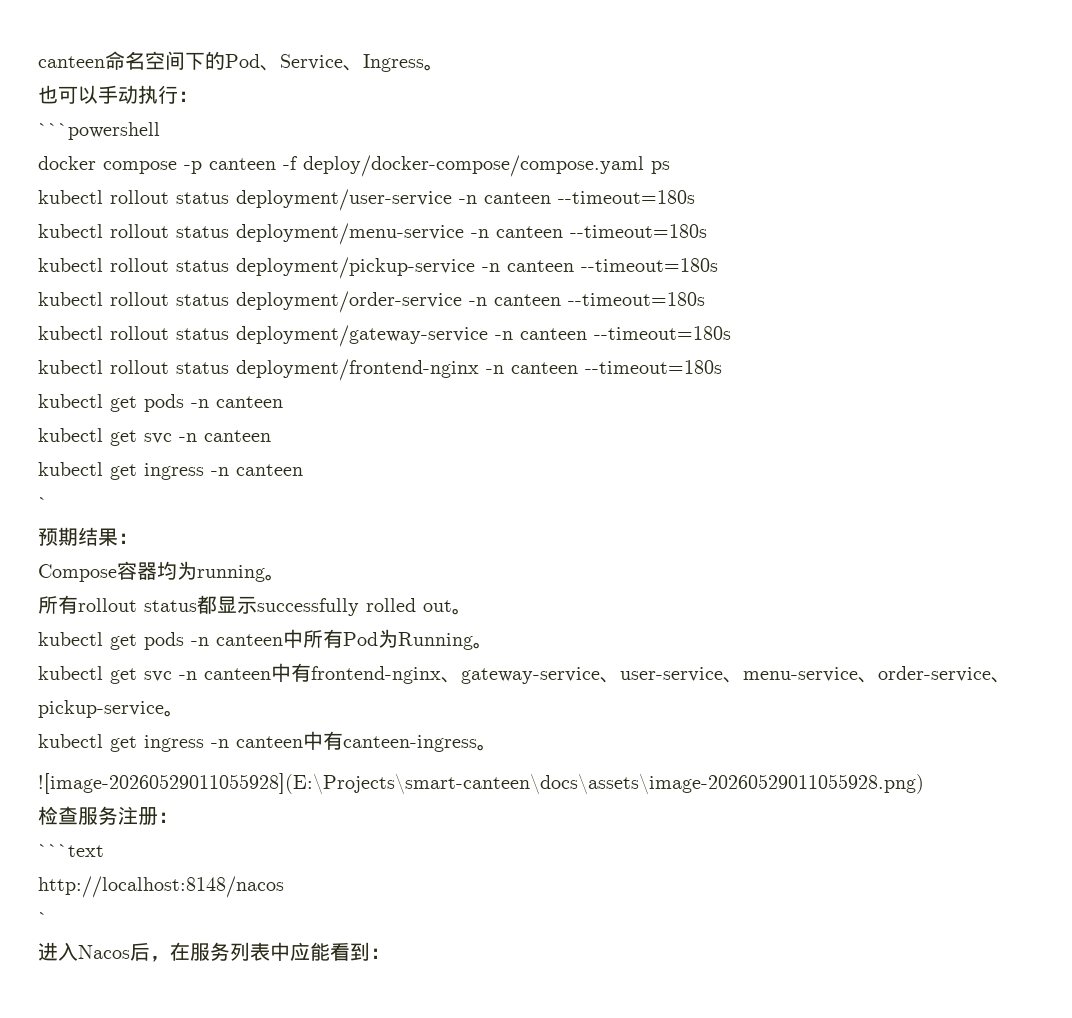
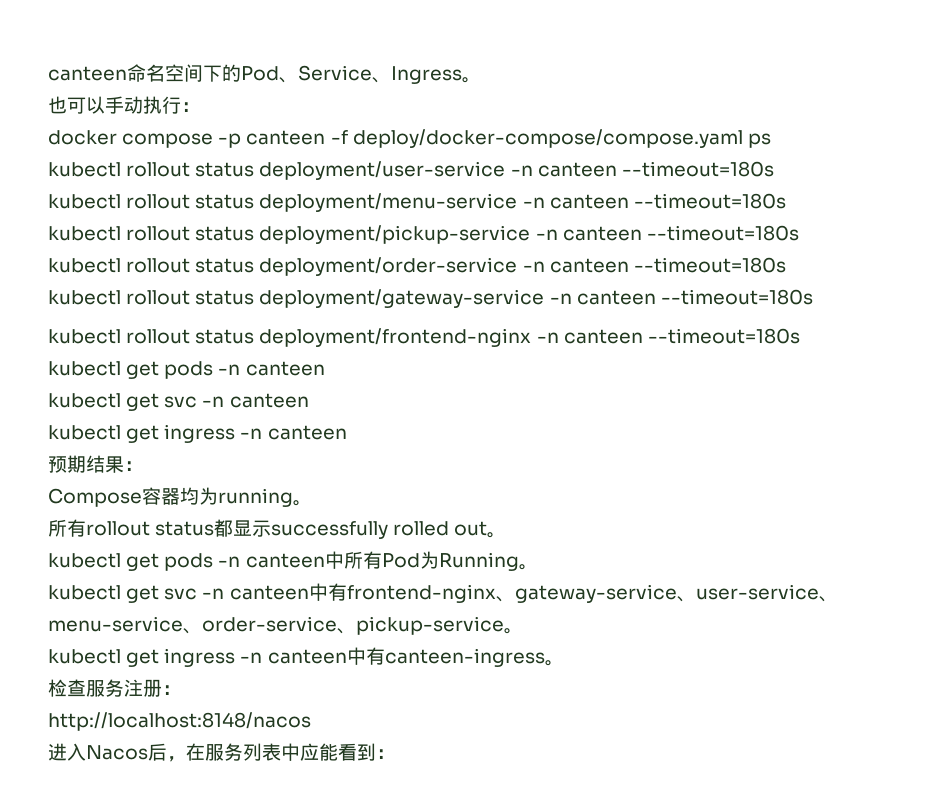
[38,122,160,140] // ```powershell -> (200, 107) none
[38,497,48,510] // ` -> (347, 432) none
[38,773,924,794] // ![image-20260529011055928](E:\Projects\smart-canteen\docs\assets\image-20260529011055928.png) -> (564, 663) none
[38,844,104,857] // ```text -> (181, 690) none
[38,912,48,925] // ` -> (311, 721) none

